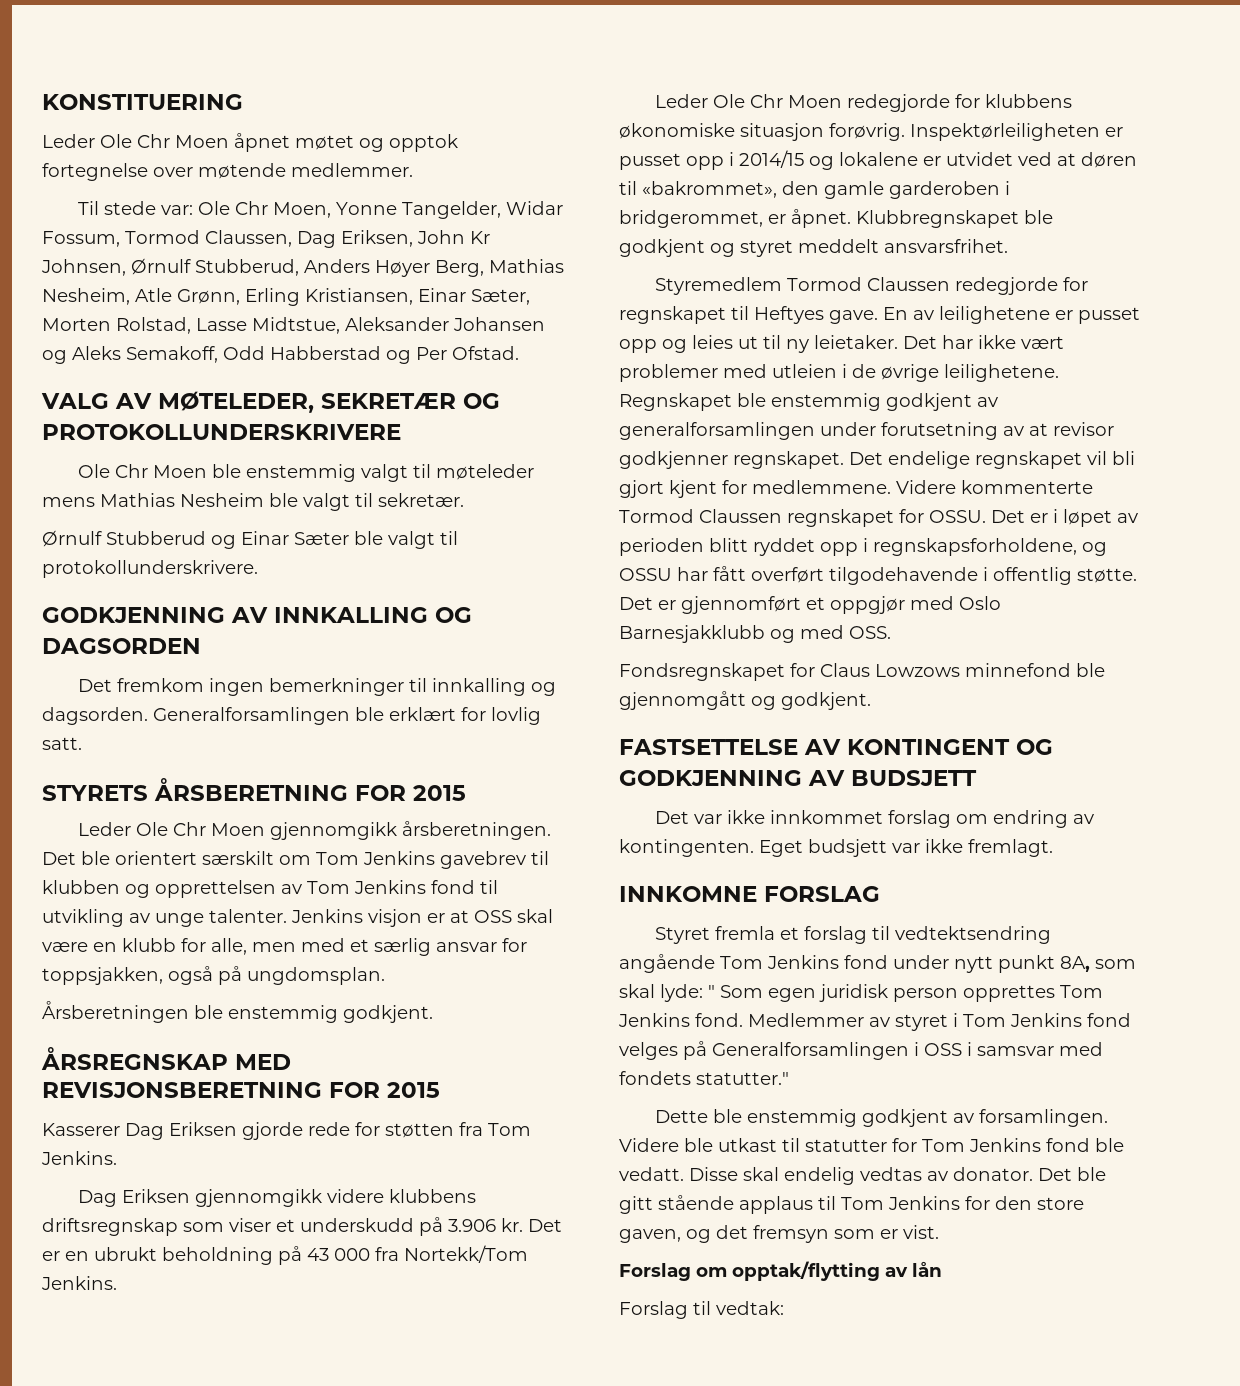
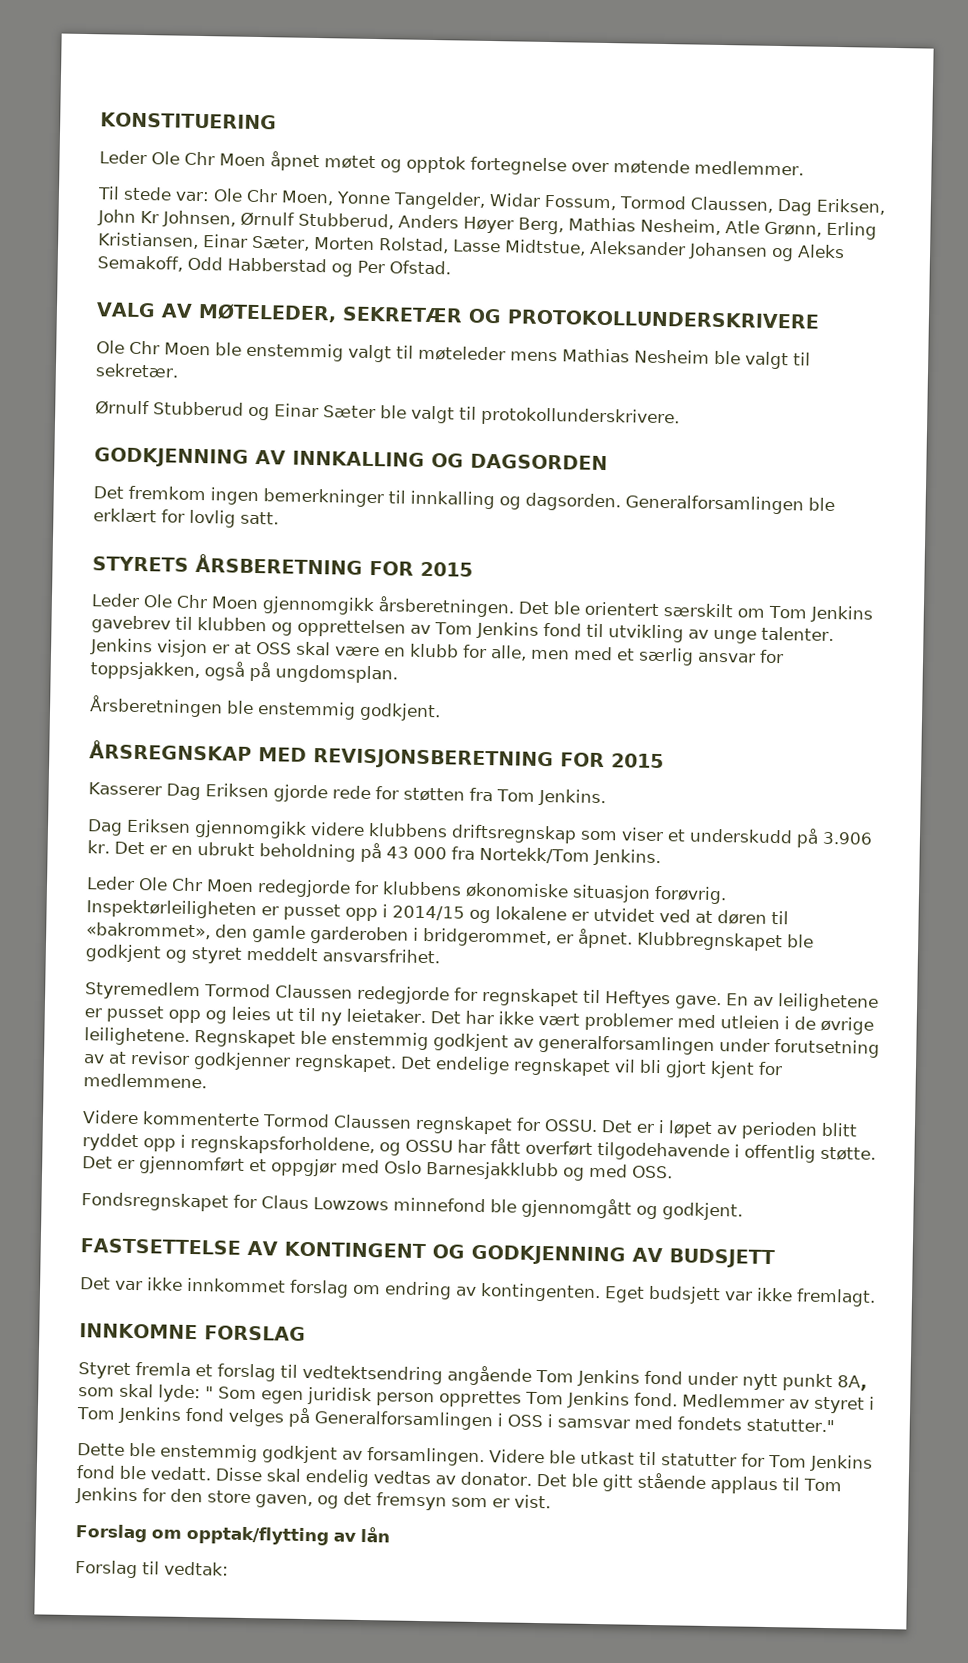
(891, 487) none -> (207, 1081) //

